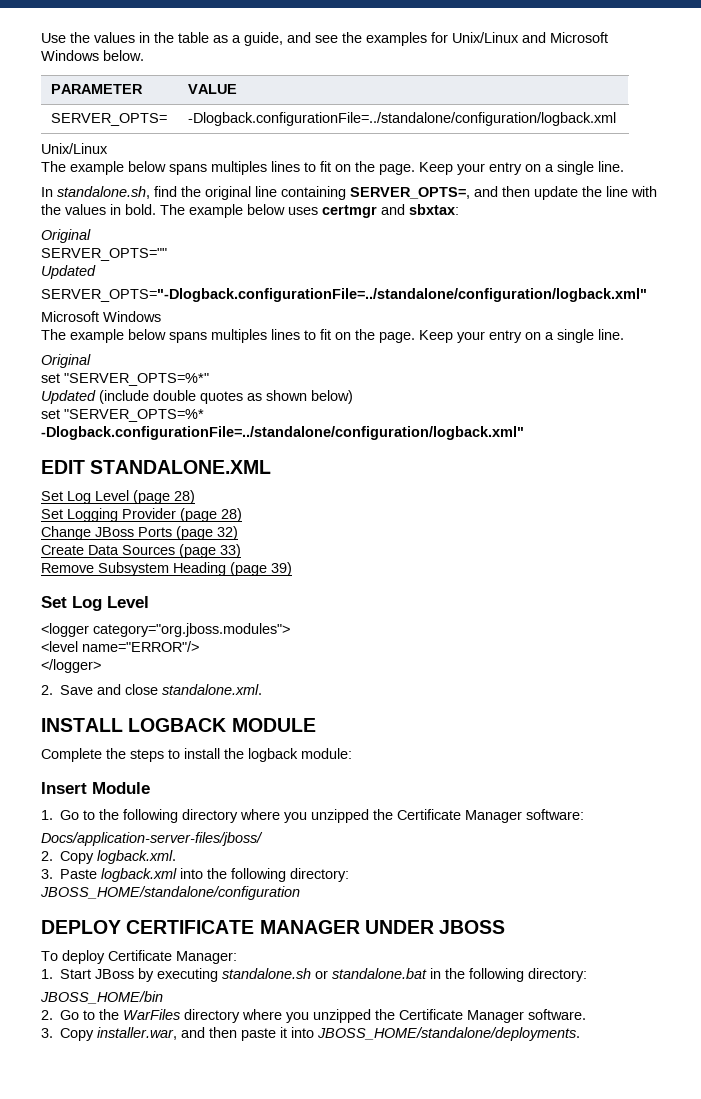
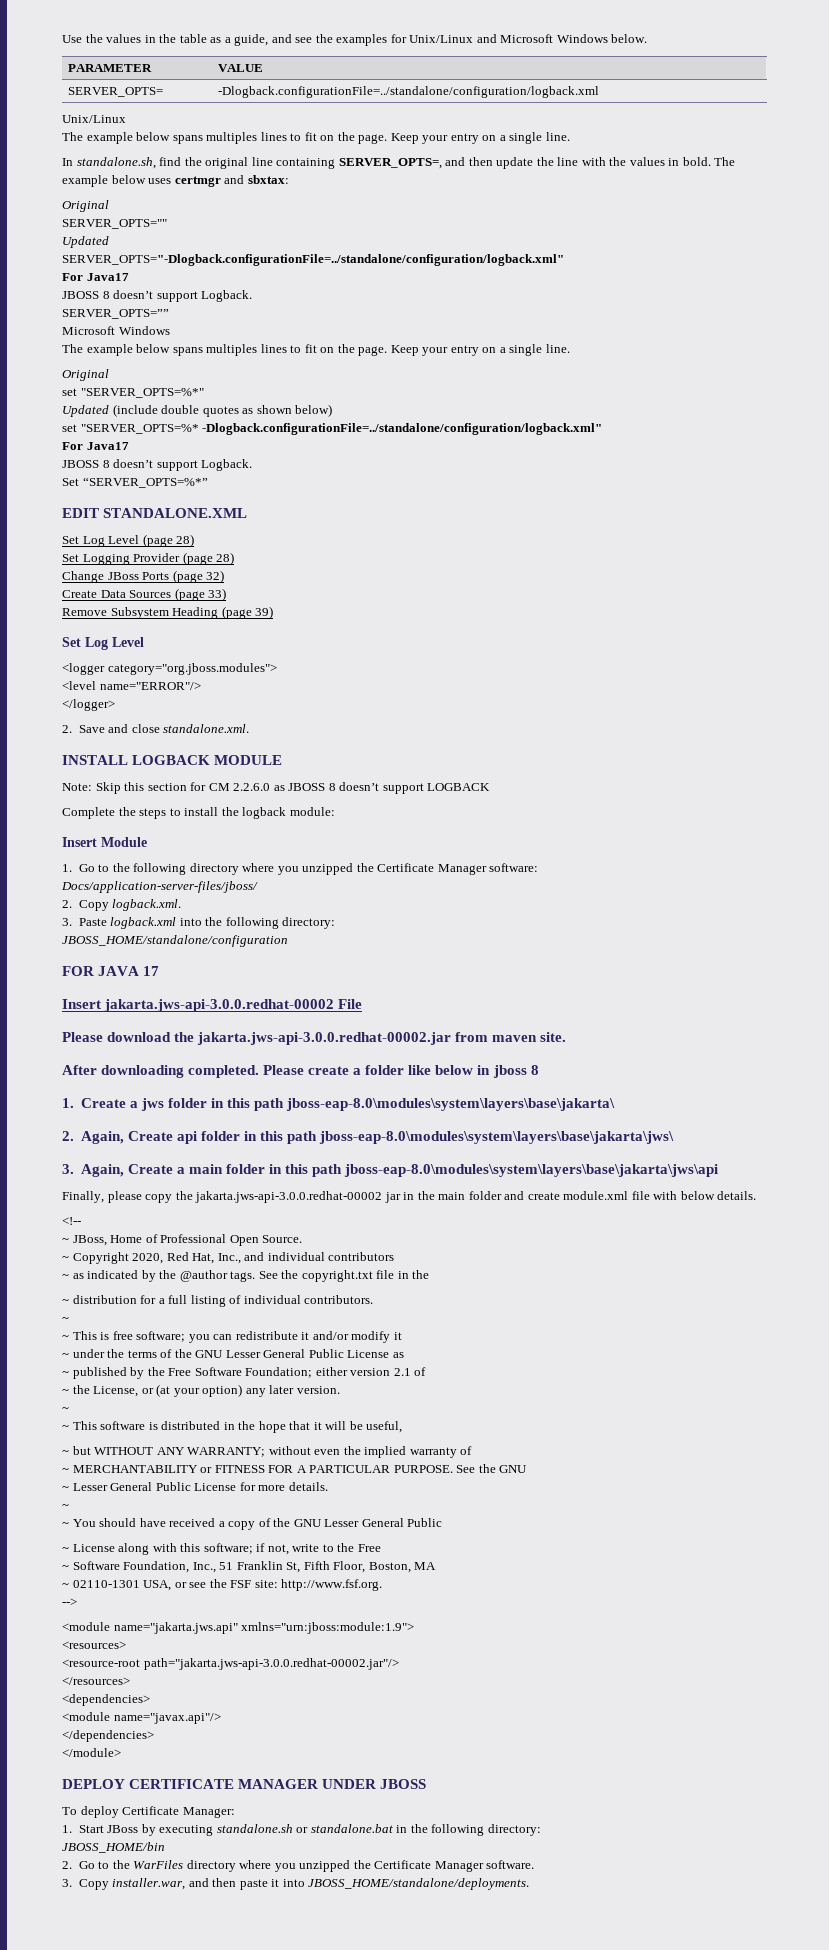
(647, 295) none -> [62,273,129,281] [62,290,253,302] [62,309,169,319] // For Java17 // JBOSS 8 doesn’t support Logback. // SERVER_OPTS=””
(524, 433) none -> [62,442,129,450] [62,459,253,471] [62,477,208,488] // For Java17 // JBOSS 8 doesn’t support Logback. // Set “SERVER_OPTS=%*”
(316, 725) none -> [62,782,491,794] // Note: Skip this section for CM 2.2.6.0 as JBOSS 8 doesn’t support LOGBACK
(300, 893) none -> [62,966,160,976] [62,999,363,1012] [62,1032,567,1045] [62,1065,539,1078] [62,1098,615,1111] [62,1131,674,1144] [62,1164,718,1177] [62,1191,757,1203] [62,1217,81,1225] [62,1234,303,1246] [62,1252,395,1264] [62,1270,430,1282] [62,1295,374,1307] [62,1317,69,1322] [62,1331,402,1343] [62,1349,404,1358] [62,1367,427,1379] [62,1384,340,1397] [62,1407,69,1412] [62,1421,403,1433] [62,1446,473,1458] [62,1464,528,1473] [62,1482,328,1491] [62,1504,69,1509] [62,1518,443,1530] [62,1543,381,1555] [62,1561,437,1573] [62,1579,383,1591] [62,1598,77,1606] [62,1622,415,1634] [62,1641,126,1649] [62,1658,399,1670] [62,1677,130,1685] [62,1694,150,1706] [62,1712,221,1724] [62,1730,154,1742] [62,1748,121,1757] // FOR JAVA 17 // Insert jakarta.jws-api-3.0.0.redhat-00002 File // Please download the jakarta.jws-api-3.0.0.redhat-00002.jar from maven site. // After downloading completed. Please create a folder like below in jboss 8 // 1. Create a jws folder in this path jboss-eap-8.0\modules\system\layers\base\jakarta\ // 2. Again, Create api folder in this path jboss-eap-8.0\modules\system\layers\base\jakarta\jws\ // 3. Again, Create a main folder in this path jboss-eap-8.0\modules\system\layers\base\jakarta\jws\api // Finally, please copy the jakarta.jws-api-3.0.0.redhat-00002 jar in the main folder and create module.xml file with below details. // <!-- // ~ JBoss, Home of Professional Open Source. // ~ Copyright 2020, Red Hat, Inc., and individual contributors // ~ as indicated by the @author tags. See the copyright.txt file in the // ~ distribution for a full listing of individual contributors. // ~ // ~ This is free software; you can redistribute it and/or modify it // ~ under the terms of the GNU Lesser General Public License as // ~ published by the Free Software Foundation; either version 2.1 of // ~ the License, or (at your option) any later version. // ~ // ~ This software is distributed in the hope that it will be useful, // ~ but WITHOUT ANY WARRANTY; without even the implied warranty of // ~ MERCHANTABILITY or FITNESS FOR A PARTICULAR PURPOSE. See the GNU // ~ Lesser General Public License for more details. // ~ // ~ You should have received a copy of the GNU Lesser General Public // ~ License along with this software; if not, write to the Free // ~ Software Foundation, Inc., 51 Franklin St, Fifth Floor, Boston, MA // ~ 02110-1301 USA, or see the FSF site: http://www.fsf.org. // --> // <module name="jakarta.jws.api" xmlns="urn:jboss:module:1.9"> // <resources> // <resource-root path="jakarta.jws-api-3.0.0.redhat-00002.jar"/> // </resources> // <dependencies> // <module name="javax.api"/> // </dependencies> // </module>

